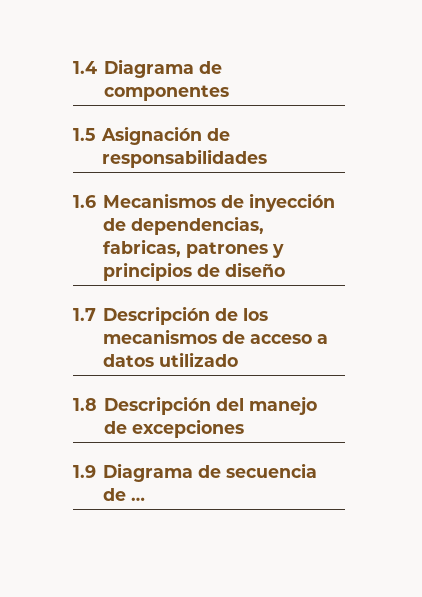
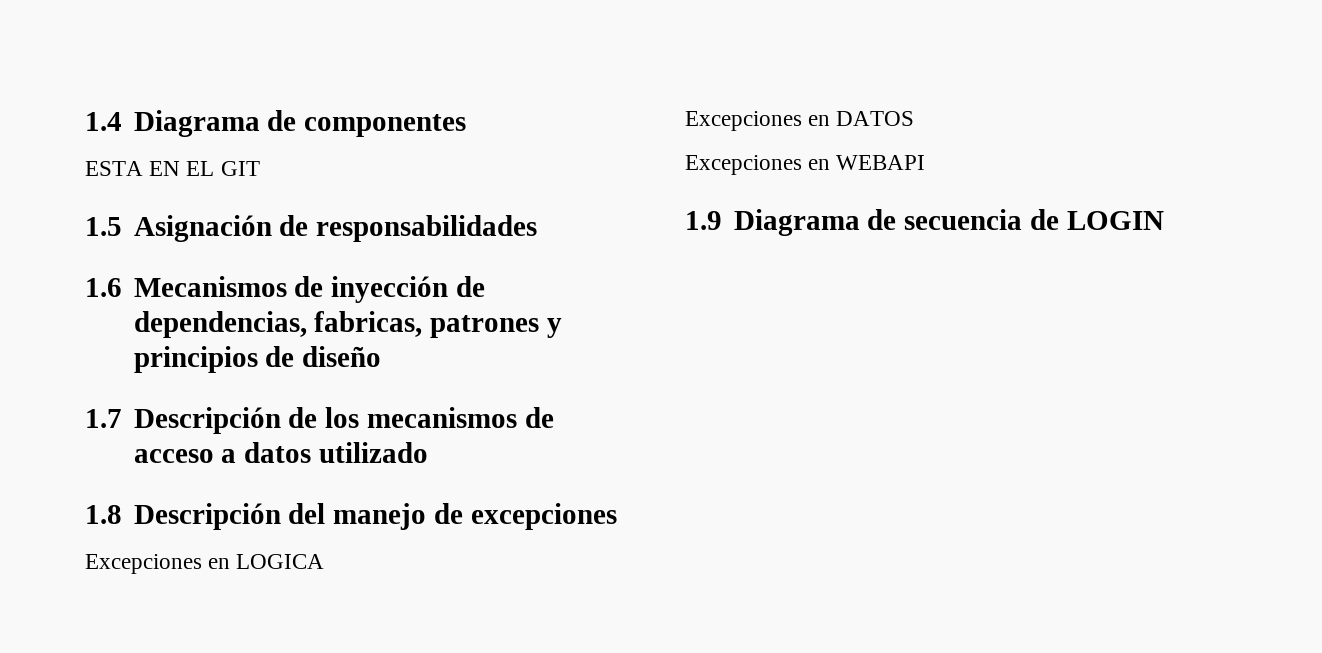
(230, 93) none -> [85,161,260,176] // ESTA EN EL GIT
(245, 428) none -> [85,554,325,574] [685,111,915,131] [685,155,926,175] // Excepciones en LOGICA // Excepciones en DATOS // Excepciones en WEBAPI
[131,497,146,501] … -> [1066,211,1164,230] LOGIN

